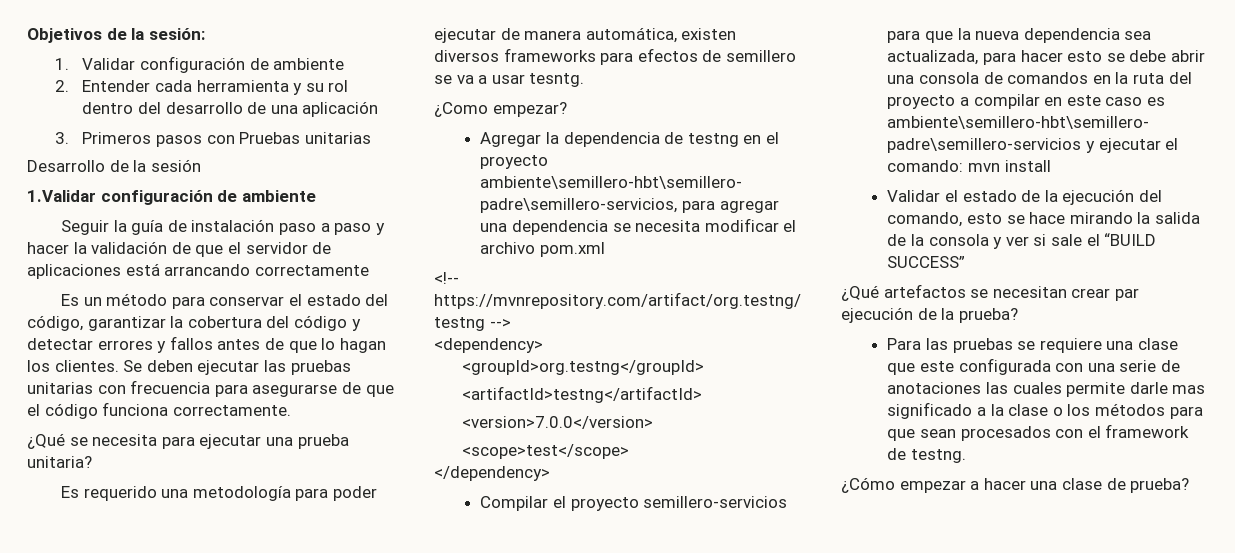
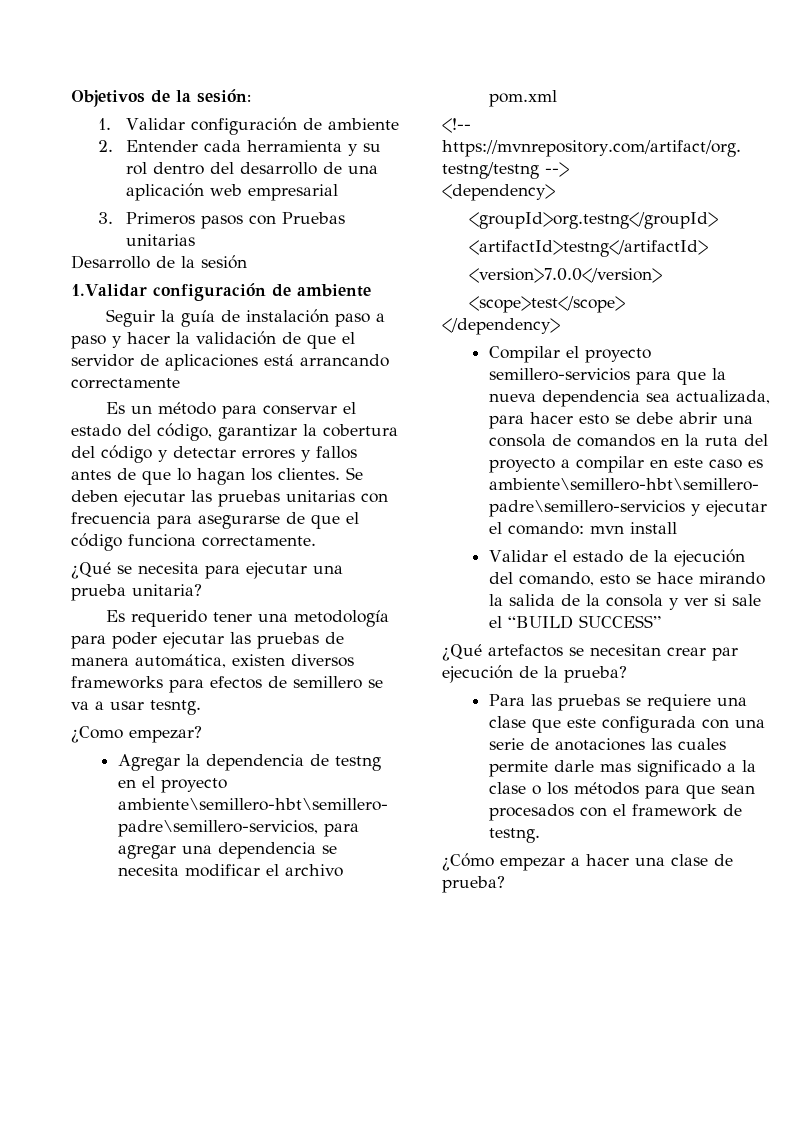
(379, 109) none -> [209,184,338,201] web empresarial
(157, 493) none -> [213,612,253,622] tener
(496, 35) none -> [230,632,319,649] las pruebas

